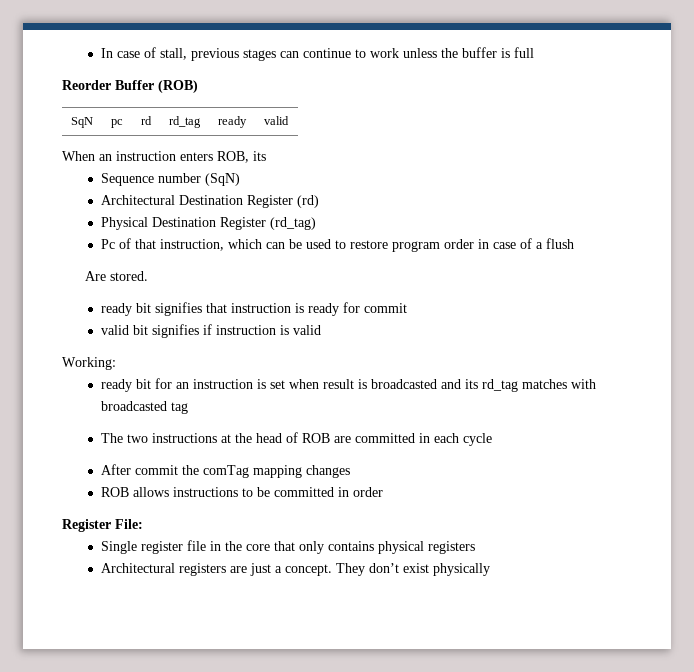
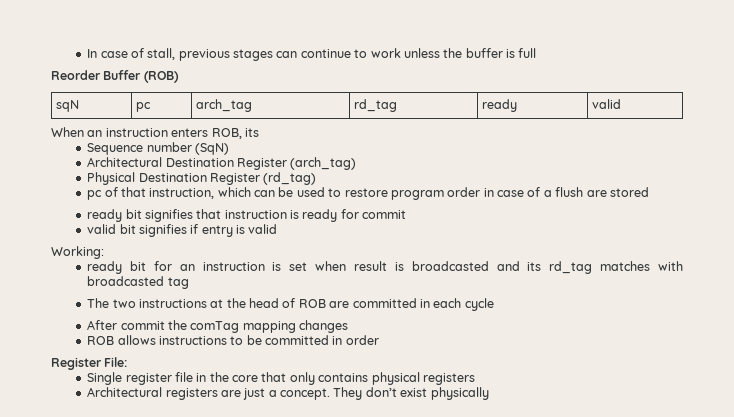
[70,117,93,128] SqN -> [56,100,80,112] sqN
[140,116,152,125] rd -> [196,99,253,112] arch_tag
[296,195,319,208] (rd) -> [290,157,357,170] (arch_tag)
[100,239,115,249] Pc -> [87,190,103,200] pc
[85,271,149,281] // Are stored. -> [586,187,649,197] are stored
[215,325,276,335] instruction -> [201,225,233,237] entry

